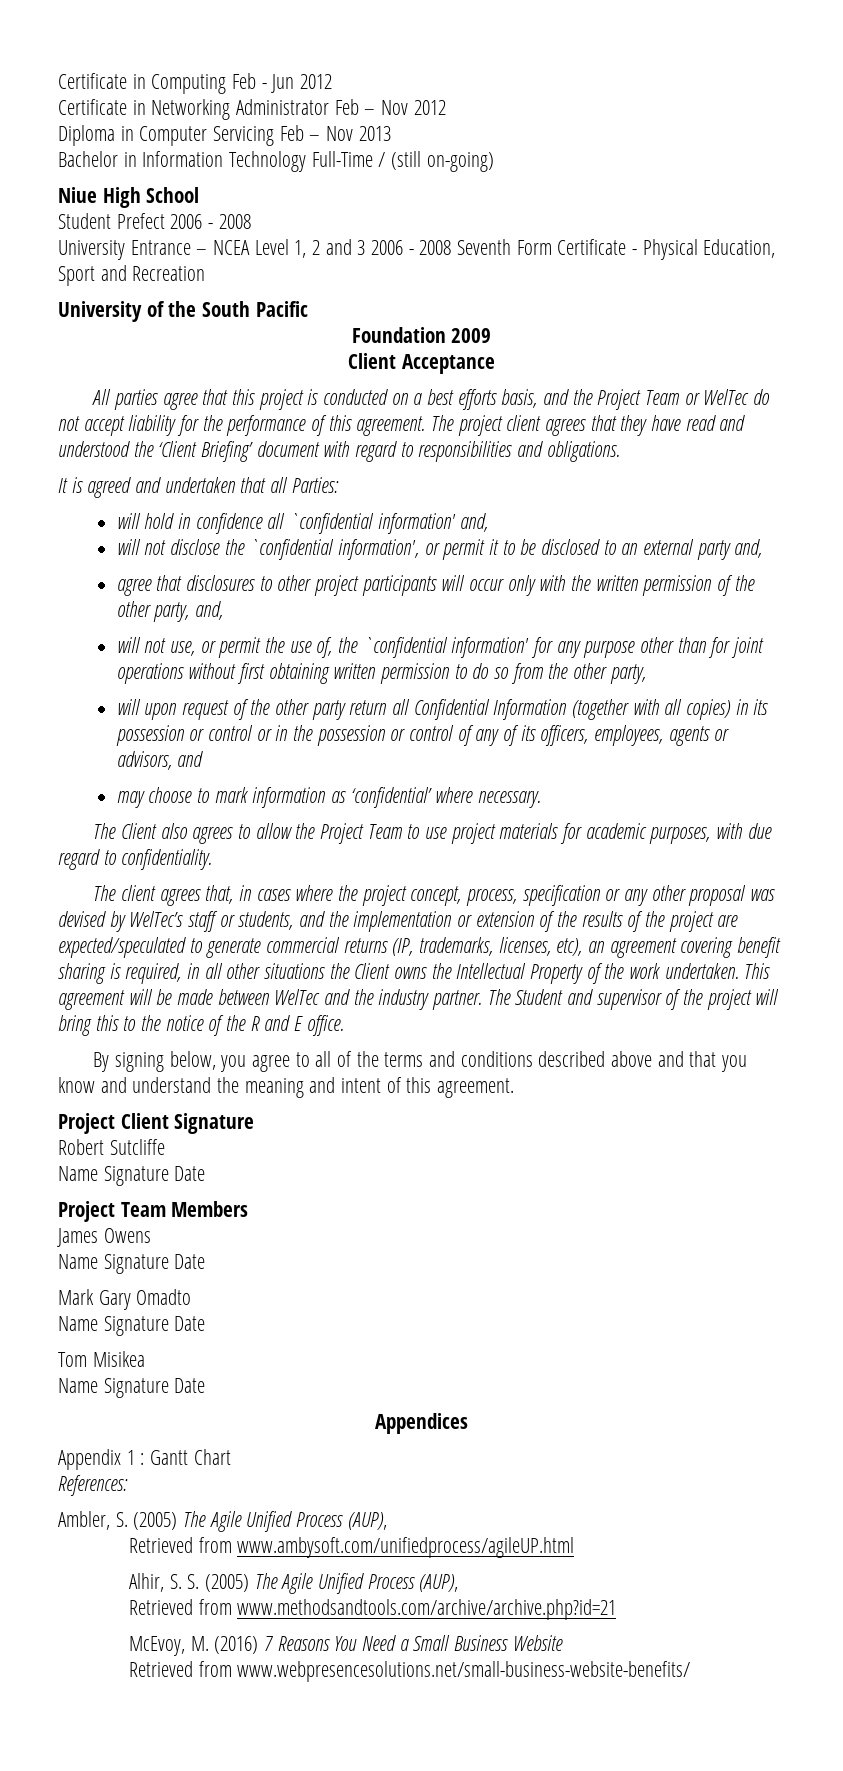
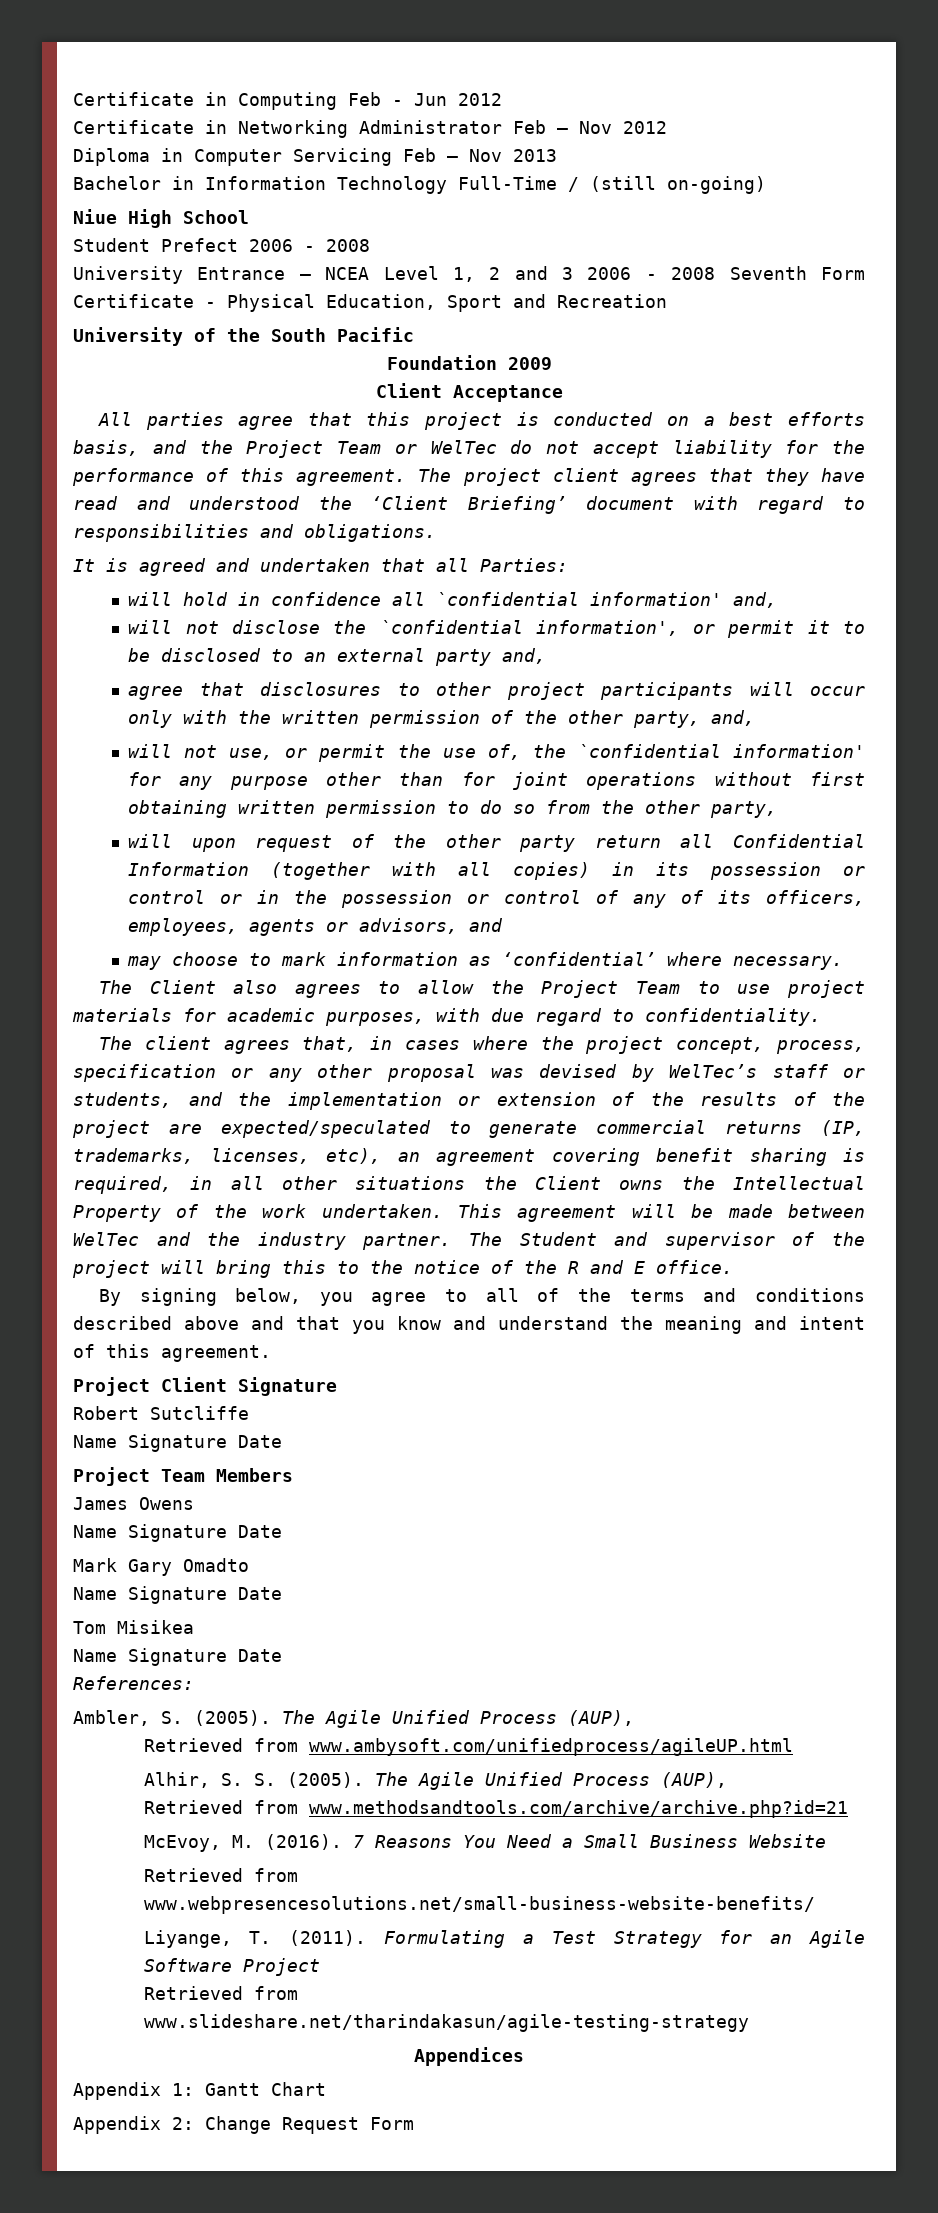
[375,1413,468,1434] [58,1449,231,1470] // Appendices // Appendix 1 : Gantt Chart -> (282, 1655) none
[133,1512,178,1530] (2005) -> [194,1710,271,1726] (2005).
[205,1574,250,1592] (2005) -> [286,1772,364,1788] (2005).
[214,1636,259,1654] (2016) -> [264,1834,342,1850] (2016).
(691, 1671) none -> [143,1930,865,1948] [143,1958,320,1976] [143,1986,298,2000] [143,2014,749,2032] [414,2047,524,2066] [73,2082,326,2100] [73,2116,414,2134] // Liyange, T. (2011). Formulating a Test Strategy for an Agile Software Project // Retrieved from www.slideshare.net/tharindakasun/agile-testing-strategy // Appendices // Appendix 1: Gantt Chart // Appendix 2: Change Request Form

